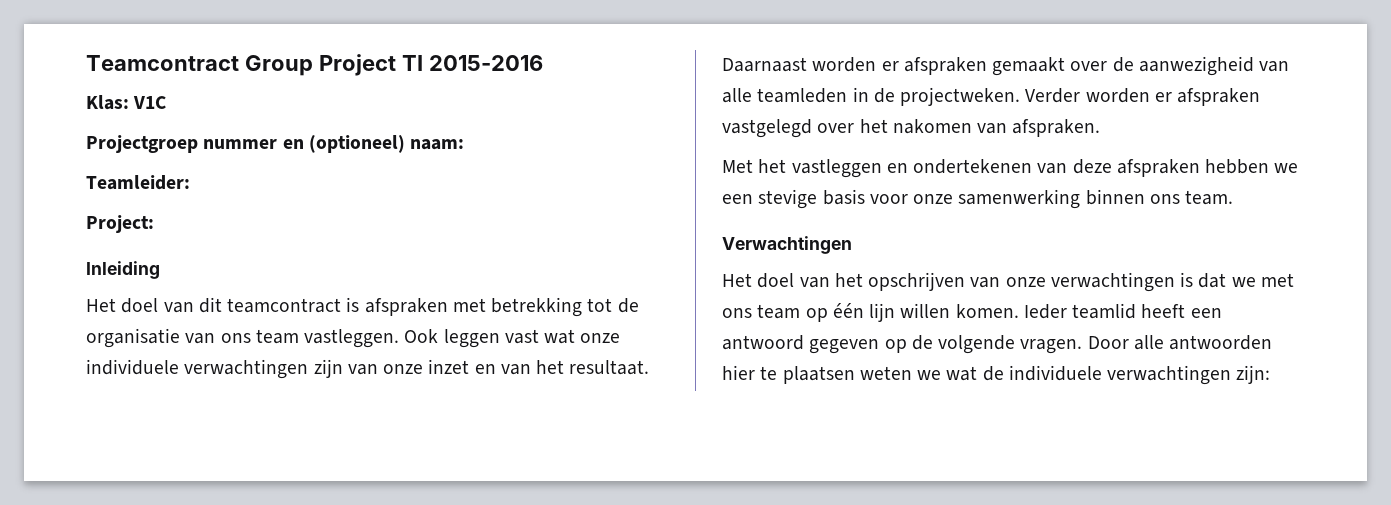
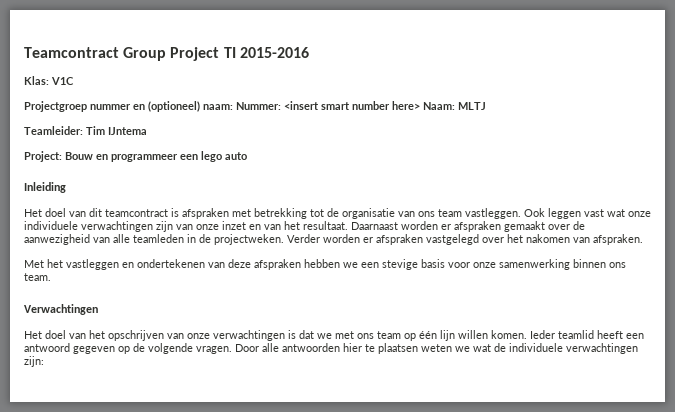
(465, 144) none -> [236,101,486,110] Nummer: <insert smart number here> Naam: MLTJ
(190, 182) none -> [86,126,147,135] Tim IJntema
(154, 224) none -> [65,151,247,162] Bouw en programmeer een lego auto

